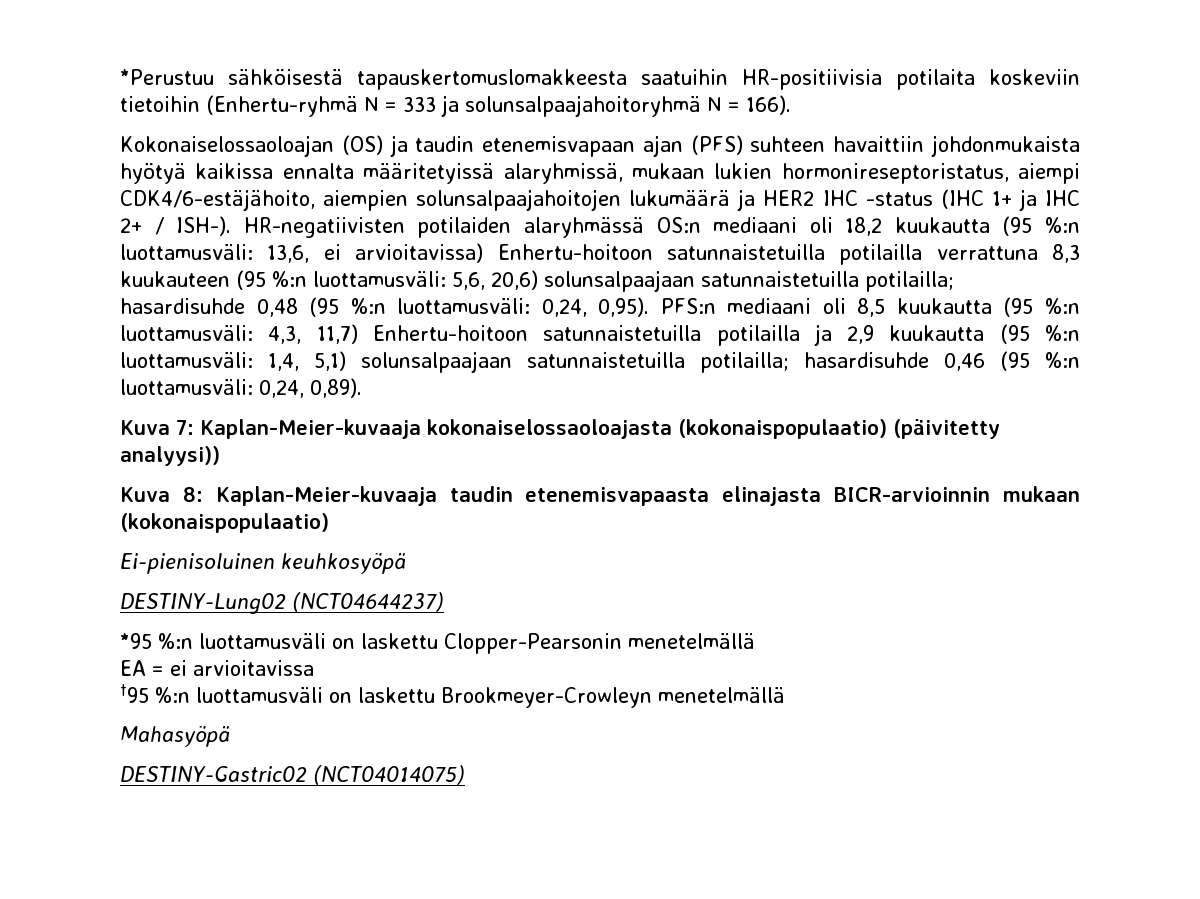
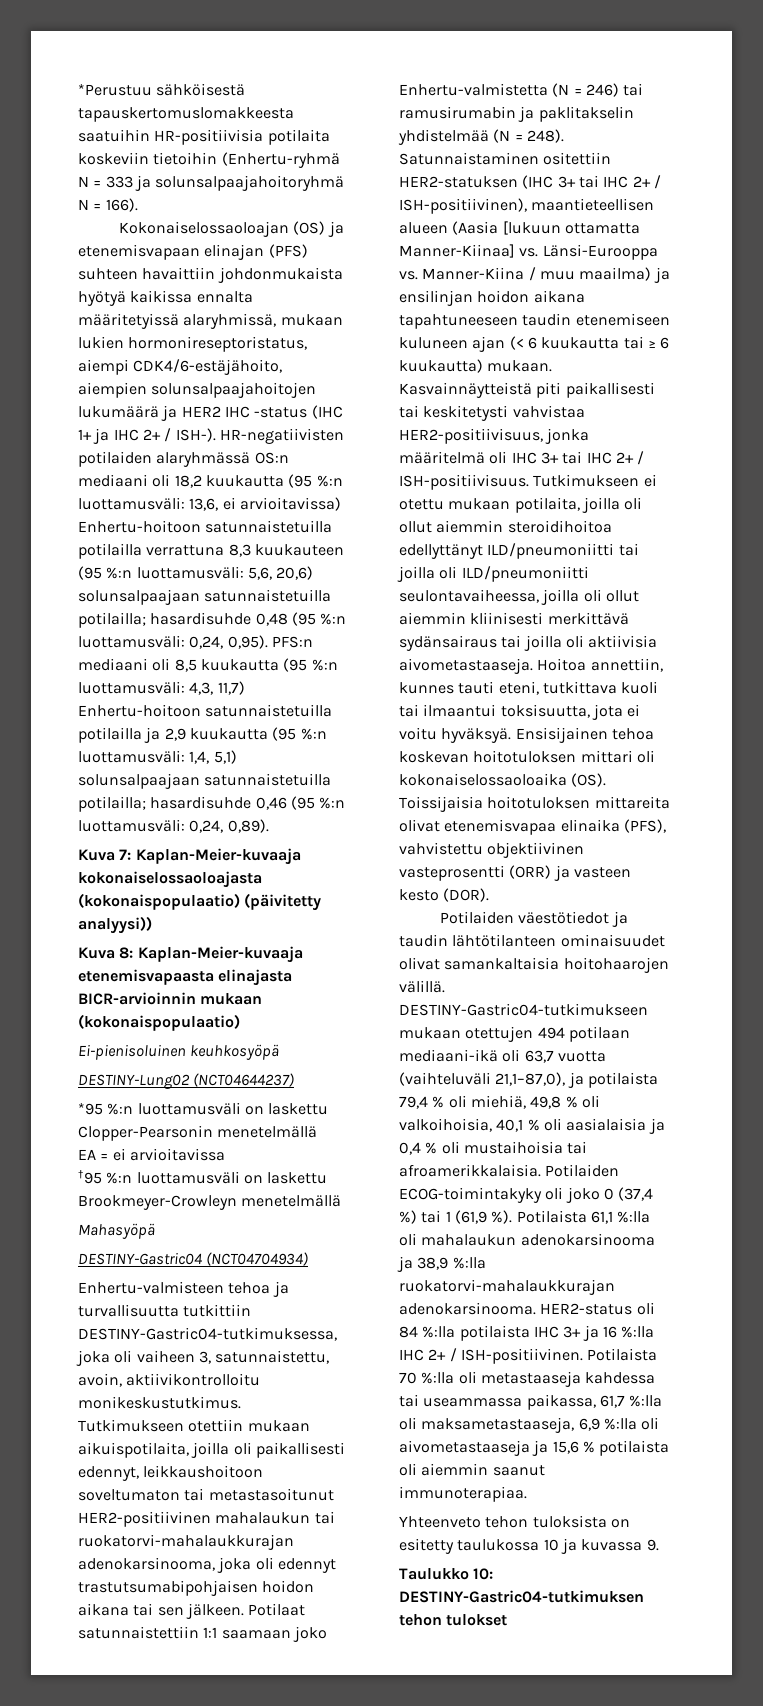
[415,135,683,157] taudin etenemisvapaan ajan -> [78,244,265,260] etenemisvapaan elinajan
[449,486,513,502] taudin -> (303, 954) none
[120,765,465,785] DESTINY-Gastric02 (NCT04014075) -> [78,1252,309,1266] [78,1281,289,1297] [78,1304,252,1317] [78,1327,337,1341] [76,1350,330,1366] [78,1373,261,1387] [78,1396,241,1409] [78,1419,310,1432] [78,1442,345,1458] [78,1465,264,1481] [78,1488,334,1501] [78,1511,335,1527] [78,1534,294,1550] [78,1557,336,1573] [78,1580,315,1596] [78,1603,306,1619] [78,1626,327,1642] [399,83,644,97] [399,106,634,122] [398,129,564,145] [399,152,612,165] [399,175,661,189] [399,198,655,214] [399,221,640,235] [399,244,658,260] [399,267,670,283] [399,290,585,306] [399,313,670,329] [399,336,670,352] [399,359,553,373] [399,382,655,398] [399,405,585,421] [399,428,590,444] [399,451,645,465] [399,474,657,490] [399,497,643,513] [399,520,612,533] [399,543,639,559] [397,566,589,582] [399,589,639,605] [399,612,629,625] [399,635,658,651] [399,658,663,674] [399,681,659,695] [399,704,641,720] [399,727,654,743] [399,750,655,763] [399,773,607,787] [399,796,670,812] [399,819,666,835] [399,842,585,858] [399,865,631,881] [399,888,490,902] [439,911,628,927] [399,934,665,947] [399,957,669,973] [399,980,445,993] [399,1003,648,1016] [399,1026,630,1042] [399,1049,606,1063] [399,1072,658,1088] [399,1095,600,1109] [399,1118,665,1134] [399,1141,588,1155] [399,1164,620,1177] [399,1187,654,1203] [399,1210,651,1224] [399,1233,655,1246] [397,1256,486,1272] [399,1279,615,1295] [399,1302,655,1315] [399,1325,655,1341] [399,1348,658,1364] [399,1371,656,1387] [399,1394,663,1410] [399,1417,660,1433] [399,1440,670,1456] [399,1463,545,1476] [399,1486,527,1502] [399,1515,630,1528] [399,1538,659,1554] [399,1568,494,1580] [399,1590,644,1603] [399,1614,508,1626] DESTINY-Gastric04 (NCT04704934) // Enhertu-valmisteen tehoa ja turvallisuutta tutkittiin DESTINY-Gastric04-tutkimuksessa, joka oli vaiheen 3, satunnaistettu, avoin, aktiivikontrolloitu monikeskustutkimus. Tutkimukseen otettiin mukaan aikuispotilaita, joilla oli paikallisesti edennyt, leikkaushoitoon soveltumaton tai metastasoitunut HER2-positiivinen mahalaukun tai ruokatorvi-mahalaukkurajan adenokarsinooma, joka oli edennyt trastutsumabipohjaisen hoidon aikana tai sen jälkeen. Potilaat satunnaistettiin 1:1 saamaan joko Enhertu-valmistetta (N = 246) tai ramusirumabin ja paklitakselin yhdistelmää (N = 248). Satunnaistaminen ositettiin HER2-statuksen (IHC 3+ tai IHC 2+ / ISH-positiivinen), maantieteellisen alueen (Aasia [lukuun ottamatta Manner-Kiinaa] vs. Länsi-Eurooppa vs. Manner-Kiina / muu maailma) ja ensilinjan hoidon aikana tapahtuneeseen taudin etenemiseen kuluneen ajan (< 6 kuukautta tai ≥ 6 kuukautta) mukaan. Kasvainnäytteistä piti paikallisesti tai keskitetysti vahvistaa HER2-positiivisuus, jonka määritelmä oli IHC 3+ tai IHC 2+ / ISH-positiivisuus. Tutkimukseen ei otettu mukaan potilaita, joilla oli ollut aiemmin steroidihoitoa edellyttänyt ILD/pneumoniitti tai joilla oli ILD/pneumoniitti seulontavaiheessa, joilla oli ollut aiemmin kliinisesti merkittävä sydänsairaus tai joilla oli aktiivisia aivometastaaseja. Hoitoa annettiin, kunnes tauti eteni, tutkittava kuoli tai ilmaantui toksisuutta, jota ei voitu hyväksyä. Ensisijainen tehoa koskevan hoitotuloksen mittari oli kokonaiselossaoloaika (OS). Toissijaisia hoitotuloksen mittareita olivat etenemisvapaa elinaika (PFS), vahvistettu objektiivinen vasteprosentti (ORR) ja vasteen kesto (DOR). // Potilaiden väestötiedot ja taudin lähtötilanteen ominaisuudet olivat samankaltaisia hoitohaarojen välillä. DESTINY-Gastric04-tutkimukseen mukaan otettujen 494 potilaan mediaani-ikä oli 63,7 vuotta (vaihteluväli 21,1–87,0), ja potilaista 79,4 % oli miehiä, 49,8 % oli valkoihoisia, 40,1 % oli aasialaisia ja 0,4 % oli mustaihoisia tai afroamerikkalaisia. Potilaiden ECOG-toimintakyky oli joko 0 (37,4 %) tai 1 (61,9 %). Potilaista 61,1 %:lla oli mahalaukun adenokarsinooma ja 38,9 %:lla ruokatorvi-mahalaukkurajan adenokarsinooma. HER2-status oli 84 %:lla potilaista IHC 3+ ja 16 %:lla IHC 2+ / ISH-positiivinen. Potilaista 70 %:lla oli metastaaseja kahdessa tai useammassa paikassa, 61,7 %:lla oli maksametastaaseja, 6,9 %:lla oli aivometastaaseja ja 15,6 % potilaista oli aiemmin saanut immunoterapiaa. // Yhteenveto tehon tuloksista on esitetty taulukossa 10 ja kuvassa 9. // Taulukko 10: DESTINY-Gastric04-tutkimuksen tehon tulokset

